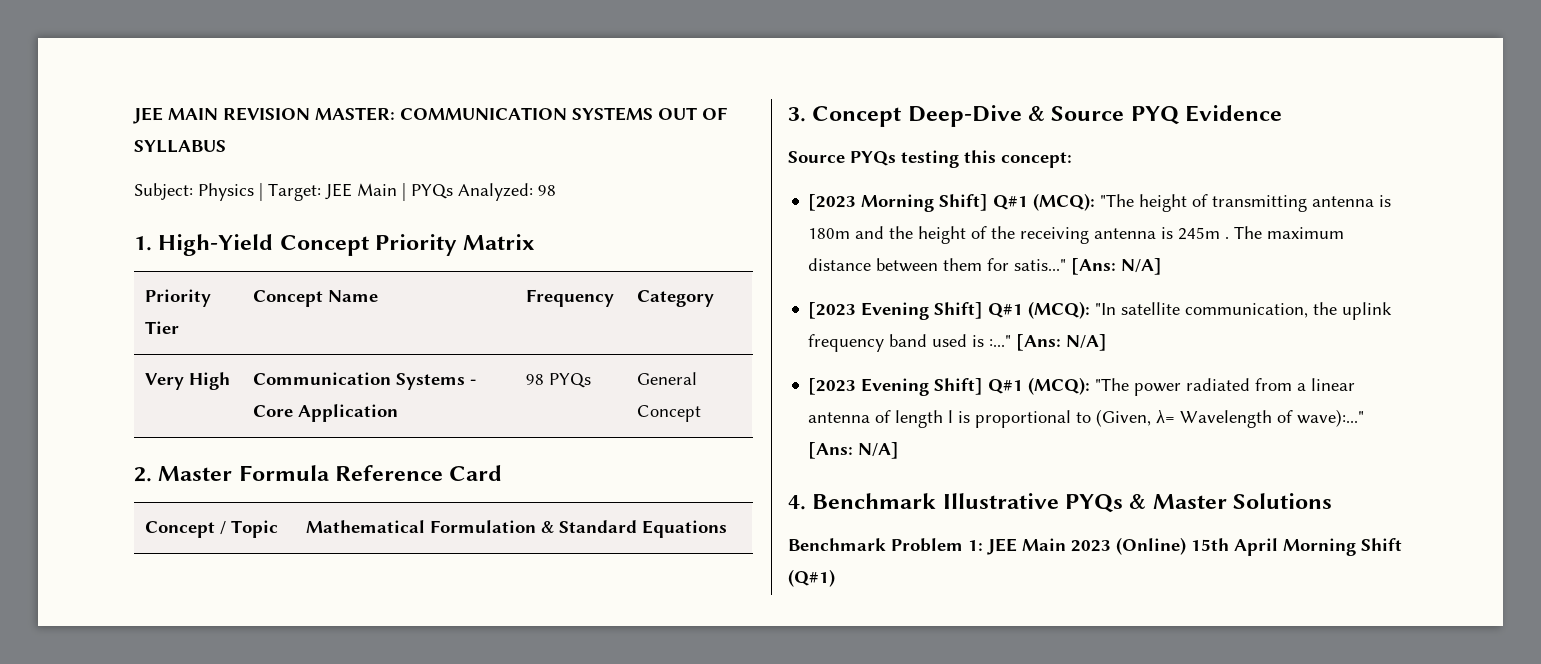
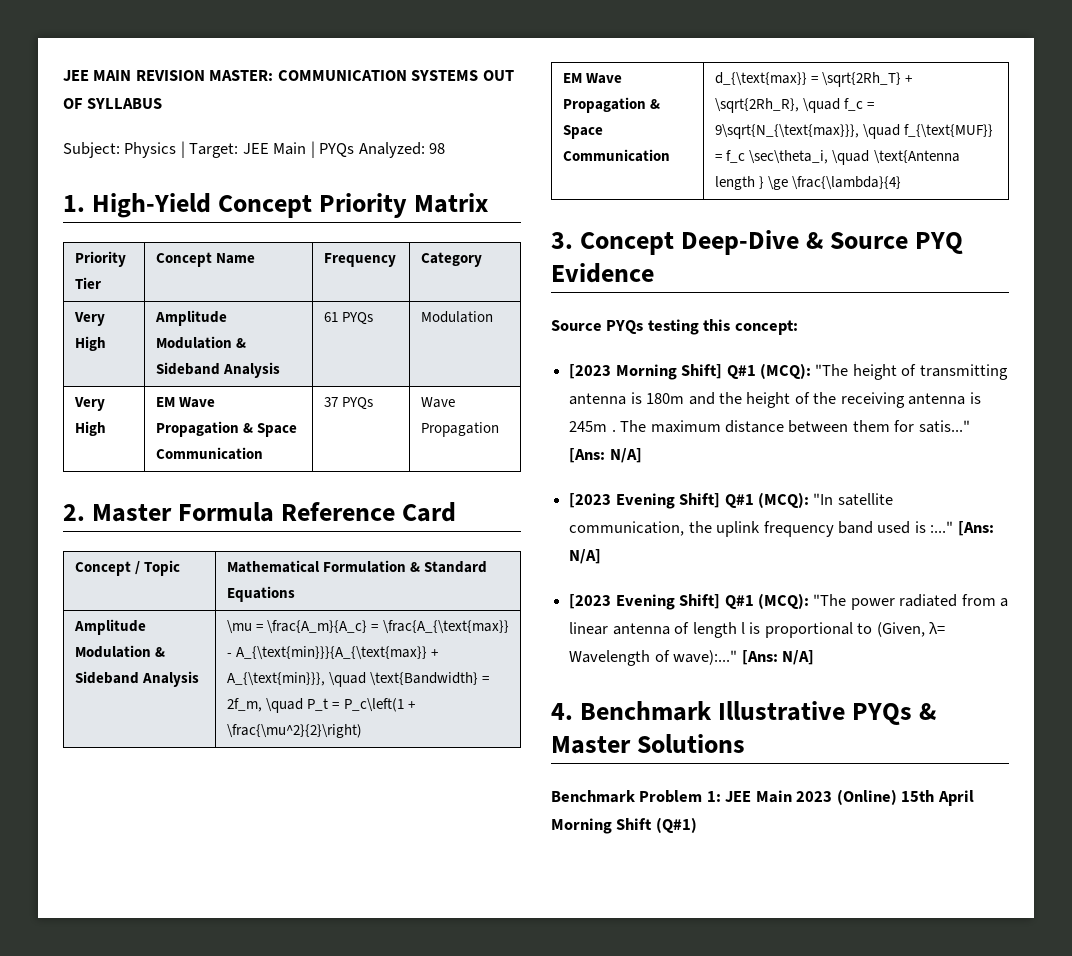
[253,372,477,390] [253,404,399,422] [526,373,592,388] [637,372,698,385] [637,405,702,422] Communication Systems - Core Application | 98 PYQs | General Concept -> [155,310,228,326] [156,336,247,349] [156,362,281,378] [324,312,374,325] [421,311,494,323] [74,397,106,411] [75,421,107,436] [156,397,216,408] [156,421,298,437] [156,447,264,460] [324,397,374,410] [421,397,456,408] [421,422,500,437] Amplitude Modulation & Sideband Analysis | 61 PYQs | Modulation // Very High | EM Wave Propagation & Space Communication | 37 PYQs | Wave Propagation
(728, 529) none -> [74,619,147,635] [75,645,166,658] [75,671,200,687] [227,620,509,634] [227,646,439,660] [227,672,490,687] [227,698,415,713] [227,724,363,738] [563,73,623,84] [563,97,661,113] [563,125,604,139] [563,149,671,162] [715,72,913,87] [715,98,875,113] [715,124,994,139] [715,150,960,165] [715,176,902,190] // Amplitude Modulation & Sideband Analysis | \mu = \frac{A_m}{A_c} = \frac{A_{\text{max}} - A_{\text{min}}}{A_{\text{max}} + A_{\text{min}}}, \quad \text{Bandwidth} = 2f_m, \quad P_t = P_c\left(1 + \frac{\mu^2}{2}\right) // EM Wave Propagation & Space Communication | d_{\text{max}} = \sqrt{2Rh_T} + \sqrt{2Rh_R}, \quad f_c = 9\sqrt{N_{\text{max}}}, \quad f_{\text{MUF}} = f_c \sec\theta_i, \quad \text{Antenna length } \ge \frac{\lambda}{4}

